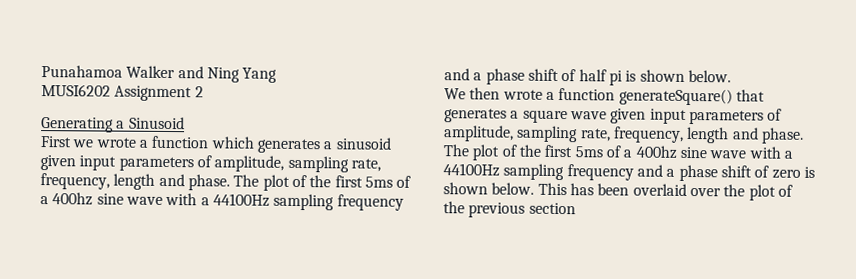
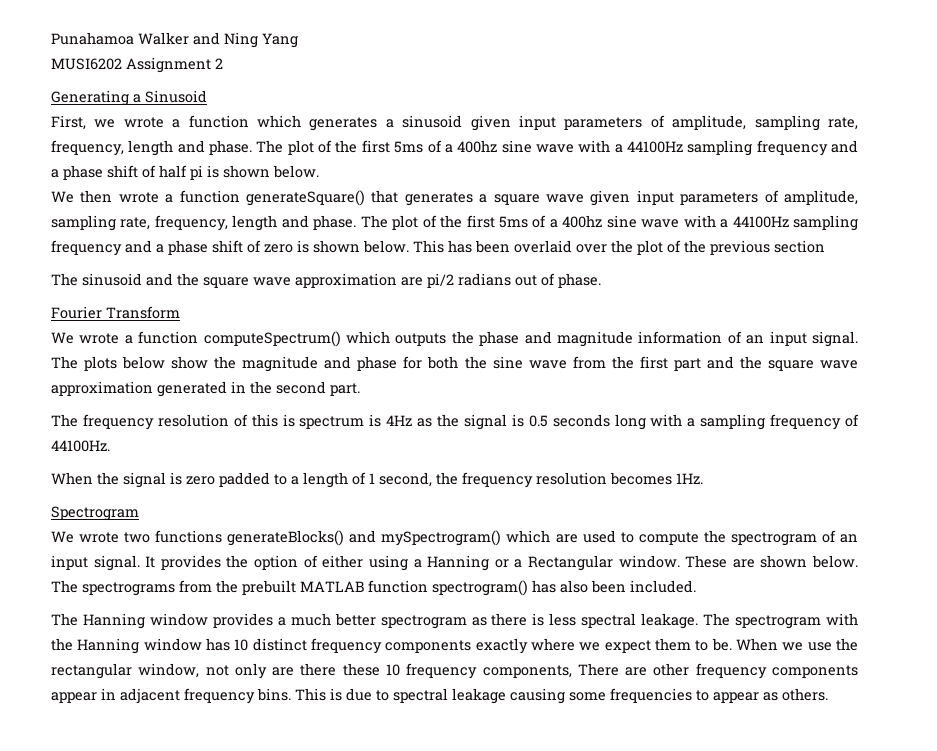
[40,136,72,148] First -> [51,115,86,130] First,
(576, 208) none -> [51,273,601,288] [51,306,180,319] [51,331,858,347] [51,356,858,372] [51,381,360,397] [51,414,859,430] [51,440,110,452] [51,472,703,488] [51,506,139,521] [51,530,859,546] [51,555,858,571] [51,580,696,596] [51,613,858,629] [51,638,859,654] [51,663,859,679] [51,688,828,704] // The sinusoid and the square wave approximation are pi/2 radians out of phase. // Fourier Transform // We wrote a function computeSpectrum() which outputs the phase and magnitude information of an input signal. The plots below show the magnitude and phase for both the sine wave from the first part and the square wave approximation generated in the second part. // The frequency resolution of this is spectrum is 4Hz as the signal is 0.5 seconds long with a sampling frequency of 44100Hz. // When the signal is zero padded to a length of 1 second, the frequency resolution becomes 1Hz. // Spectrogram // We wrote two functions generateBlocks() and mySpectrogram() which are used to compute the spectrogram of an input signal. It provides the option of either using a Hanning or a Rectangular window. These are shown below. The spectrograms from the prebuilt MATLAB function spectrogram() has also been included. // The Hanning window provides a much better spectrogram as there is less spectral leakage. The spectrogram with the Hanning window has 10 distinct frequency components exactly where we expect them to be. When we use the rectangular window, not only are there these 10 frequency components, There are other frequency components appear in adjacent frequency bins. This is due to spectral leakage causing some frequencies to appear as others.

